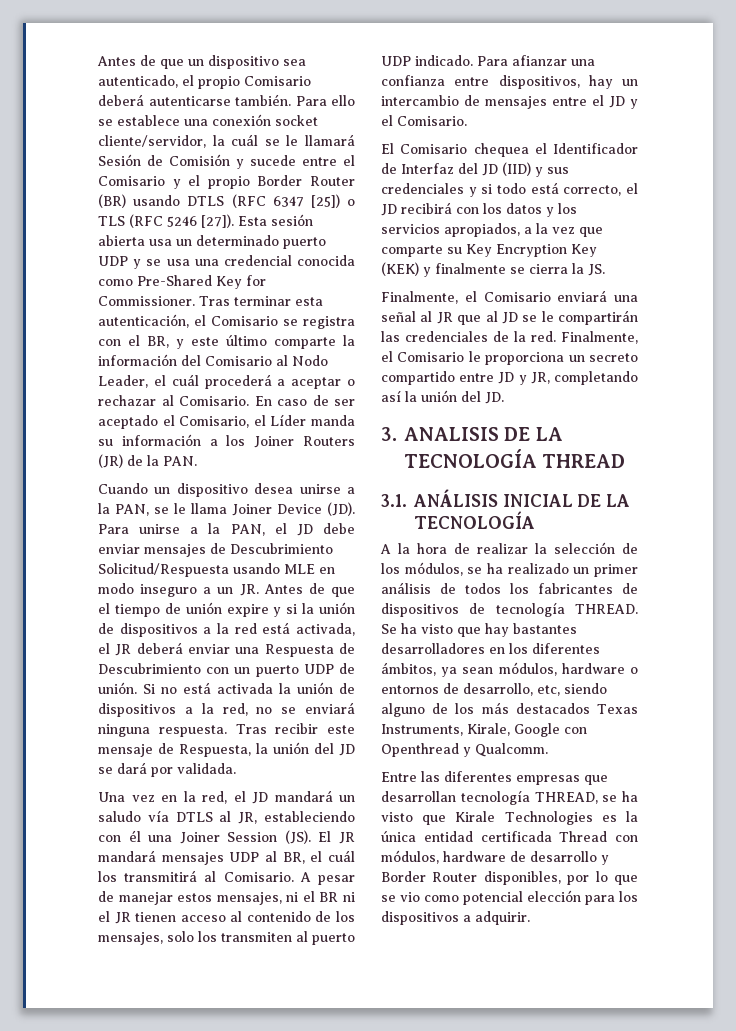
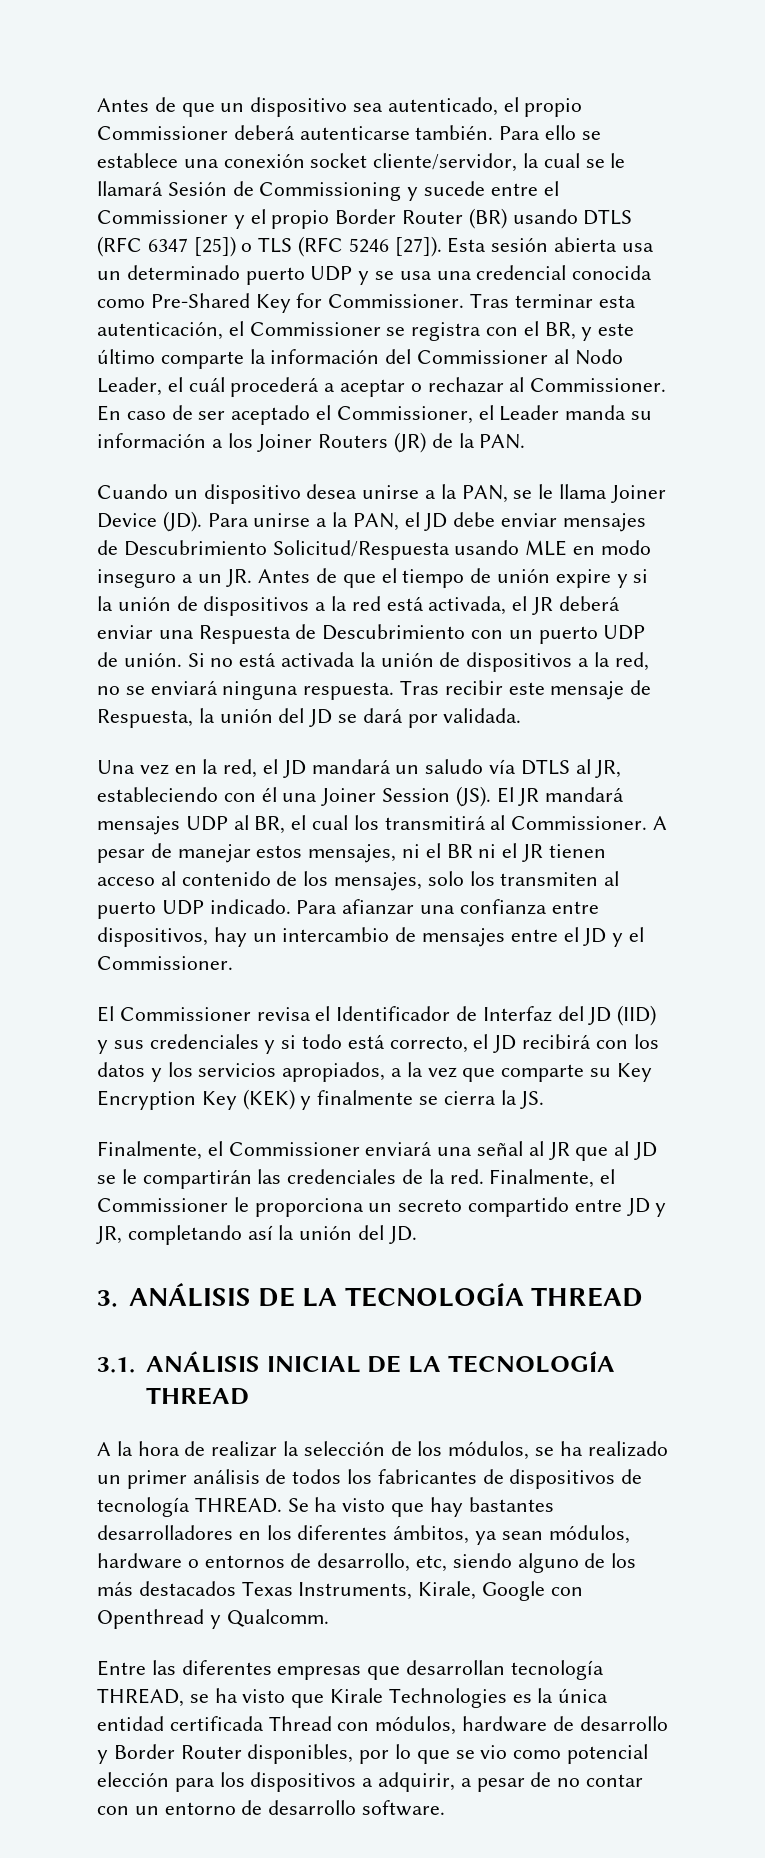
[244,76,311,86] Comisario -> [97,126,228,140] Commissioner
[231,134,259,146] cuál -> [543,153,580,168] cual
[169,154,230,166] Comisión -> [259,182,402,201] Commissioning
[98,176,165,186] Comisario -> [97,210,228,224] Commissioner
[211,316,278,326] Comisario -> [249,322,381,336] Commissioner
[205,356,272,366] Comisario -> [417,350,549,364] Commissioner
[179,396,249,406] Comisario. -> [530,378,667,392] Commissioner.
[179,414,307,428] Comisario, el Líder -> [336,405,560,424] Commissioner, el Leader
[327,850,355,862] cuál -> [312,815,349,830] cual
[223,872,294,882] Comisario. -> [511,816,648,830] Commissioner.
[397,116,467,126] [381,143,529,157] Comisario. // El Comisario chequea -> [97,956,233,970] [97,1006,311,1022] Commissioner. // El Commissioner revisa
[483,292,551,302] Comisario -> [228,1142,360,1156] Commissioner
[397,352,465,362] Comisario -> [97,1198,228,1212] Commissioner
[404,427,499,441] ANALISIS -> [128,1283,251,1307] ANÁLISIS
(535, 520) none -> [145,1387,249,1405] THREAD
[475,911,530,925] adquirir. -> [378,1772,644,1792] [97,1800,446,1816] adquirir, a pesar de no contar con un entorno de desarrollo software.

